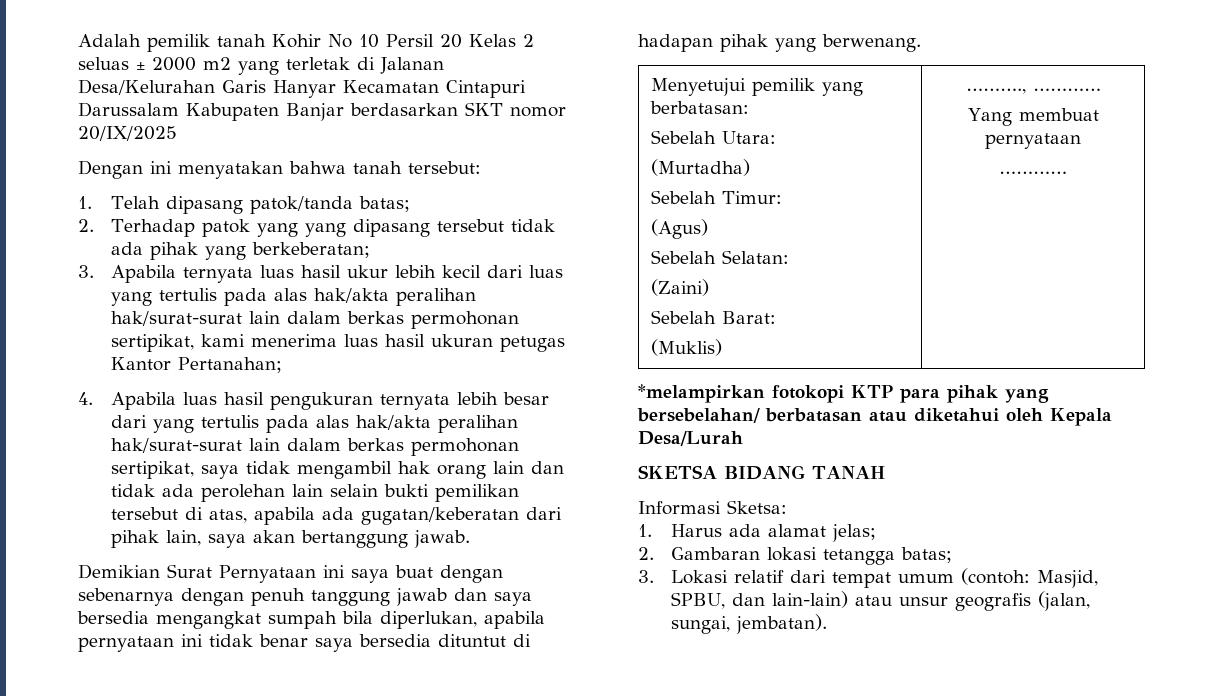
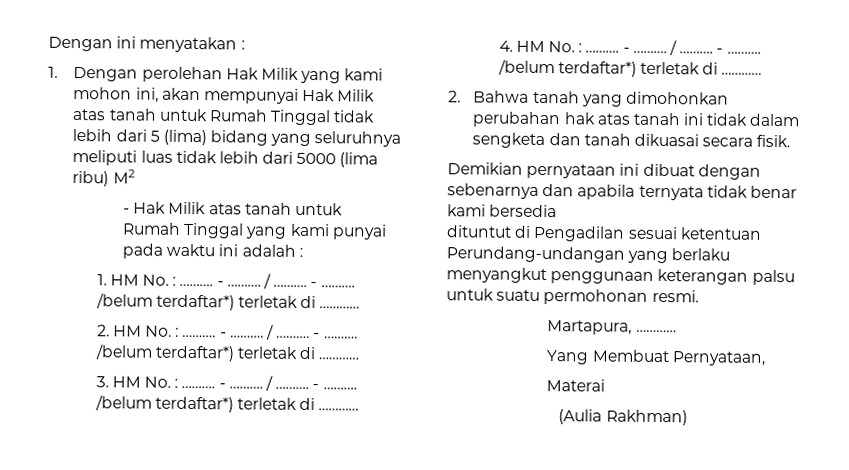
[78,34,534,52] [78,57,444,75] [78,79,526,98] [78,102,566,121] [78,126,177,141] [78,160,481,179] [78,196,411,214] [78,219,556,237] [111,242,371,260] [78,265,564,283] [111,288,477,306] [111,311,520,329] [111,334,566,352] [111,357,283,373] [78,392,550,410] [111,415,519,433] [111,438,520,456] [111,461,565,479] [111,484,520,502] [111,507,563,525] [111,530,471,548] [78,564,503,583] [78,588,532,606] [77,611,545,629] [78,634,203,652] Adalah pemilik tanah Kohir No 10 Persil 20 Kelas 2 seluas ± 2000 m2 yang terletak di Jalanan Desa/Kelurahan Garis Hanyar Kecamatan Cintapuri Darussalam Kabupaten Banjar berdasarkan SKT nomor 20/IX/2025 // Dengan ini menyatakan bahwa tanah tersebut: // 1. Telah dipasang patok/tanda batas; // 2. Terhadap patok yang yang dipasang tersebut tidak ada pihak yang berkeberatan; // 3. Apabila ternyata luas hasil ukur lebih kecil dari luas yang tertulis pada alas hak/akta peralihan hak/surat-surat lain dalam berkas permohonan sertipikat, kami menerima luas hasil ukuran petugas Kantor Pertanahan; // 4. Apabila luas hasil pengukuran ternyata lebih besar dari yang tertulis pada alas hak/akta peralihan hak/surat-surat lain dalam berkas permohonan sertipikat, saya tidak mengambil hak orang lain dan tidak ada perolehan lain selain bukti pemilikan tersebut di atas, apabila ada gugatan/keberatan dari pihak lain, saya akan bertanggung jawab. // Demikian Surat Pernyataan ini saya buat dengan sebenarnya dengan penuh tanggung jawab dan saya bersedia mengangkat sumpah bila diperlukan, apabila pernyataan ini -> [48,36,245,53] [48,66,384,84] [73,86,376,104] [72,108,376,126] [72,128,402,147] [72,149,379,168] [72,169,135,187] [123,201,344,216] [122,222,387,240] [122,243,303,259] [96,273,355,289] [95,293,361,311] [96,324,358,340] [94,344,360,362] [95,375,357,391] [94,395,360,413] [498,40,761,56] [497,59,763,77] [448,90,729,107] [472,111,801,128] [472,132,791,149] [447,162,761,180] [447,183,704,201] Dengan ini menyatakan : // 1. Dengan perolehan Hak Milik yang kami mohon ini, akan mempunyai Hak Milik atas tanah untuk Rumah Tinggal tidak lebih dari 5 (lima) bidang yang seluruhnya meliputi luas tidak lebih dari 5000 (lima ribu) M2 // - Hak Milik atas tanah untuk Rumah Tinggal yang kami punyai pada waktu ini adalah : // 1. HM No. : ………. - ………. / ………. - ………. /belum terdaftar*) terletak di ………… // 2. HM No. : ………. - ………. / ………. - ………. /belum terdaftar*) terletak di ………… // 3. HM No. : ………. - ………. / ………. - ………. /belum terdaftar*) terletak di ………… // 4. HM No. : ………. - ………. / ………. - ………. /belum terdaftar*) terletak di ………… // 2. Bahwa tanah yang dimohonkan perubahan hak atas tanah ini tidak dalam sengketa dan tanah dikuasai secara fisik. // Demikian pernyataan ini dibuat dengan sebenarnya dan apabila ternyata
[315,634,431,652] saya bersedia -> [447,204,558,218] kami bersedia //
[638,34,921,52] [650,78,863,96] [649,101,749,114] [650,130,776,144] [650,159,750,176] [650,190,782,204] [650,219,708,239] [650,250,789,264] [650,279,709,296] [650,310,776,324] [650,339,722,356] [965,88,1101,94] [967,108,1099,126] [985,133,1081,149] [999,171,1067,174] [638,384,1049,403] [637,408,1112,426] [638,431,743,446] [638,465,885,480] [638,500,787,515] [638,524,877,542] [638,547,953,565] [638,568,1099,588] [671,591,1091,611] [671,614,828,634] hadapan pihak yang berwenang. // Menyetujui pemilik yang berbatasan: // Sebelah Utara: // (Murtadha) // Sebelah Timur: // (Agus) // Sebelah Selatan: // (Zaini) // Sebelah Barat: // (Muklis) | ………., ………… // Yang membuat pernyataan // ………… // *melampirkan fotokopi KTP para pihak yang bersebelahan/ berbatasan atau diketahui oleh Kepala Desa/Lurah // SKETSA BIDANG TANAH // Informasi Sketsa: // 1. Harus ada alamat jelas; // 2. Gambaran lokasi tetangga batas; // 3. Lokasi relatif dari tempat umum (contoh: Masjid, SPBU, dan lain-lain) atau unsur geografis (jalan, sungai, jembatan). -> [533,225,762,242] [446,246,731,264] [446,267,795,286] [446,288,699,305] [547,320,677,335] [546,349,766,366] [546,379,606,392] [558,409,688,426] Pengadilan sesuai ketentuan Perundang-undangan yang berlaku menyangkut penggunaan keterangan palsu untuk suatu permohonan resmi. // Martapura, ………… // Yang Membuat Pernyataan, // Materai // (Aulia Rakhman)

